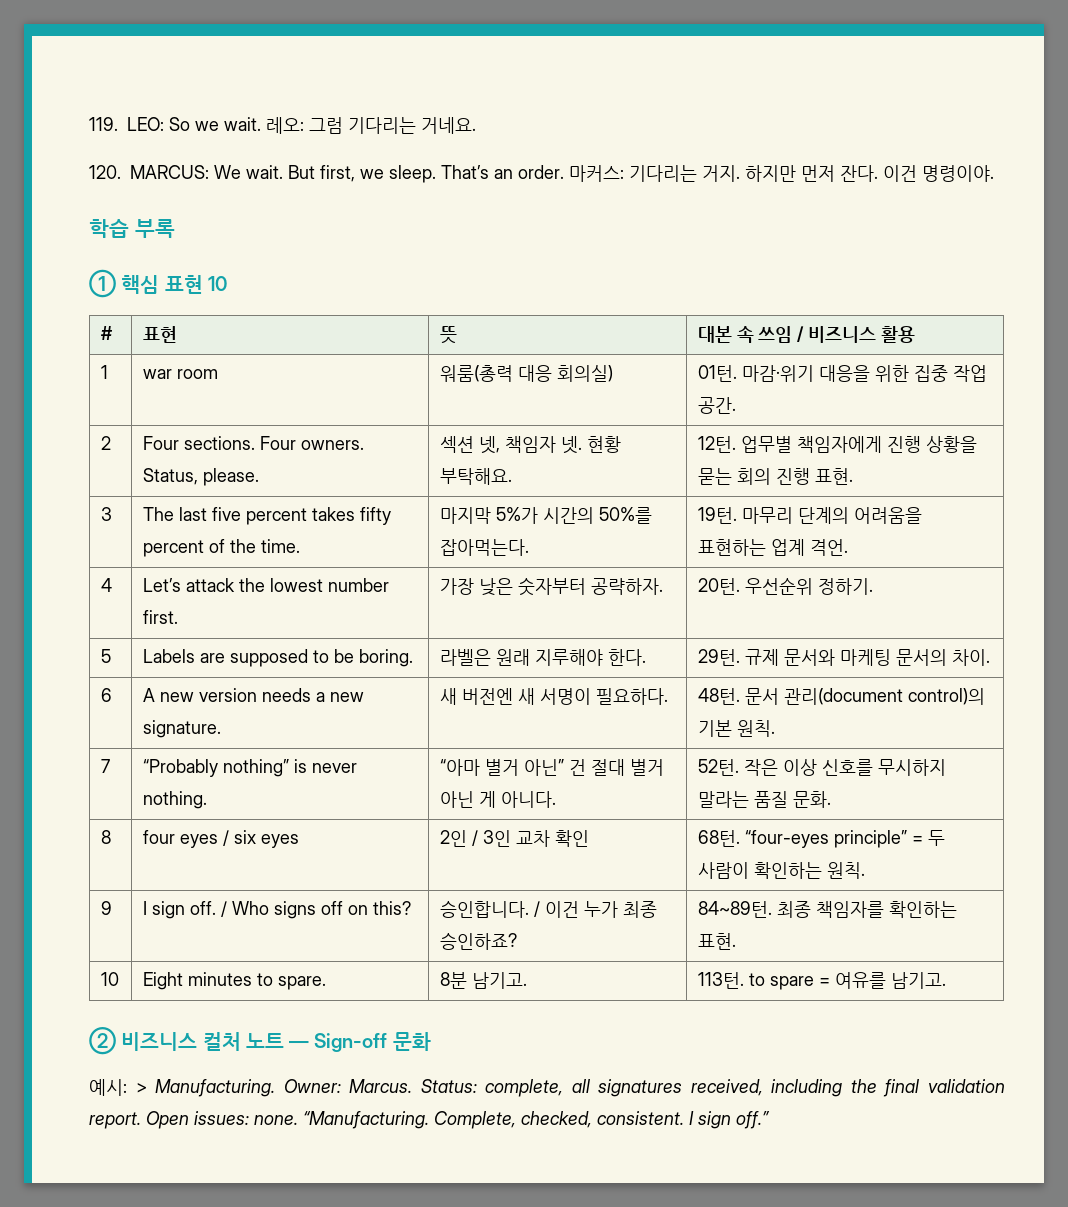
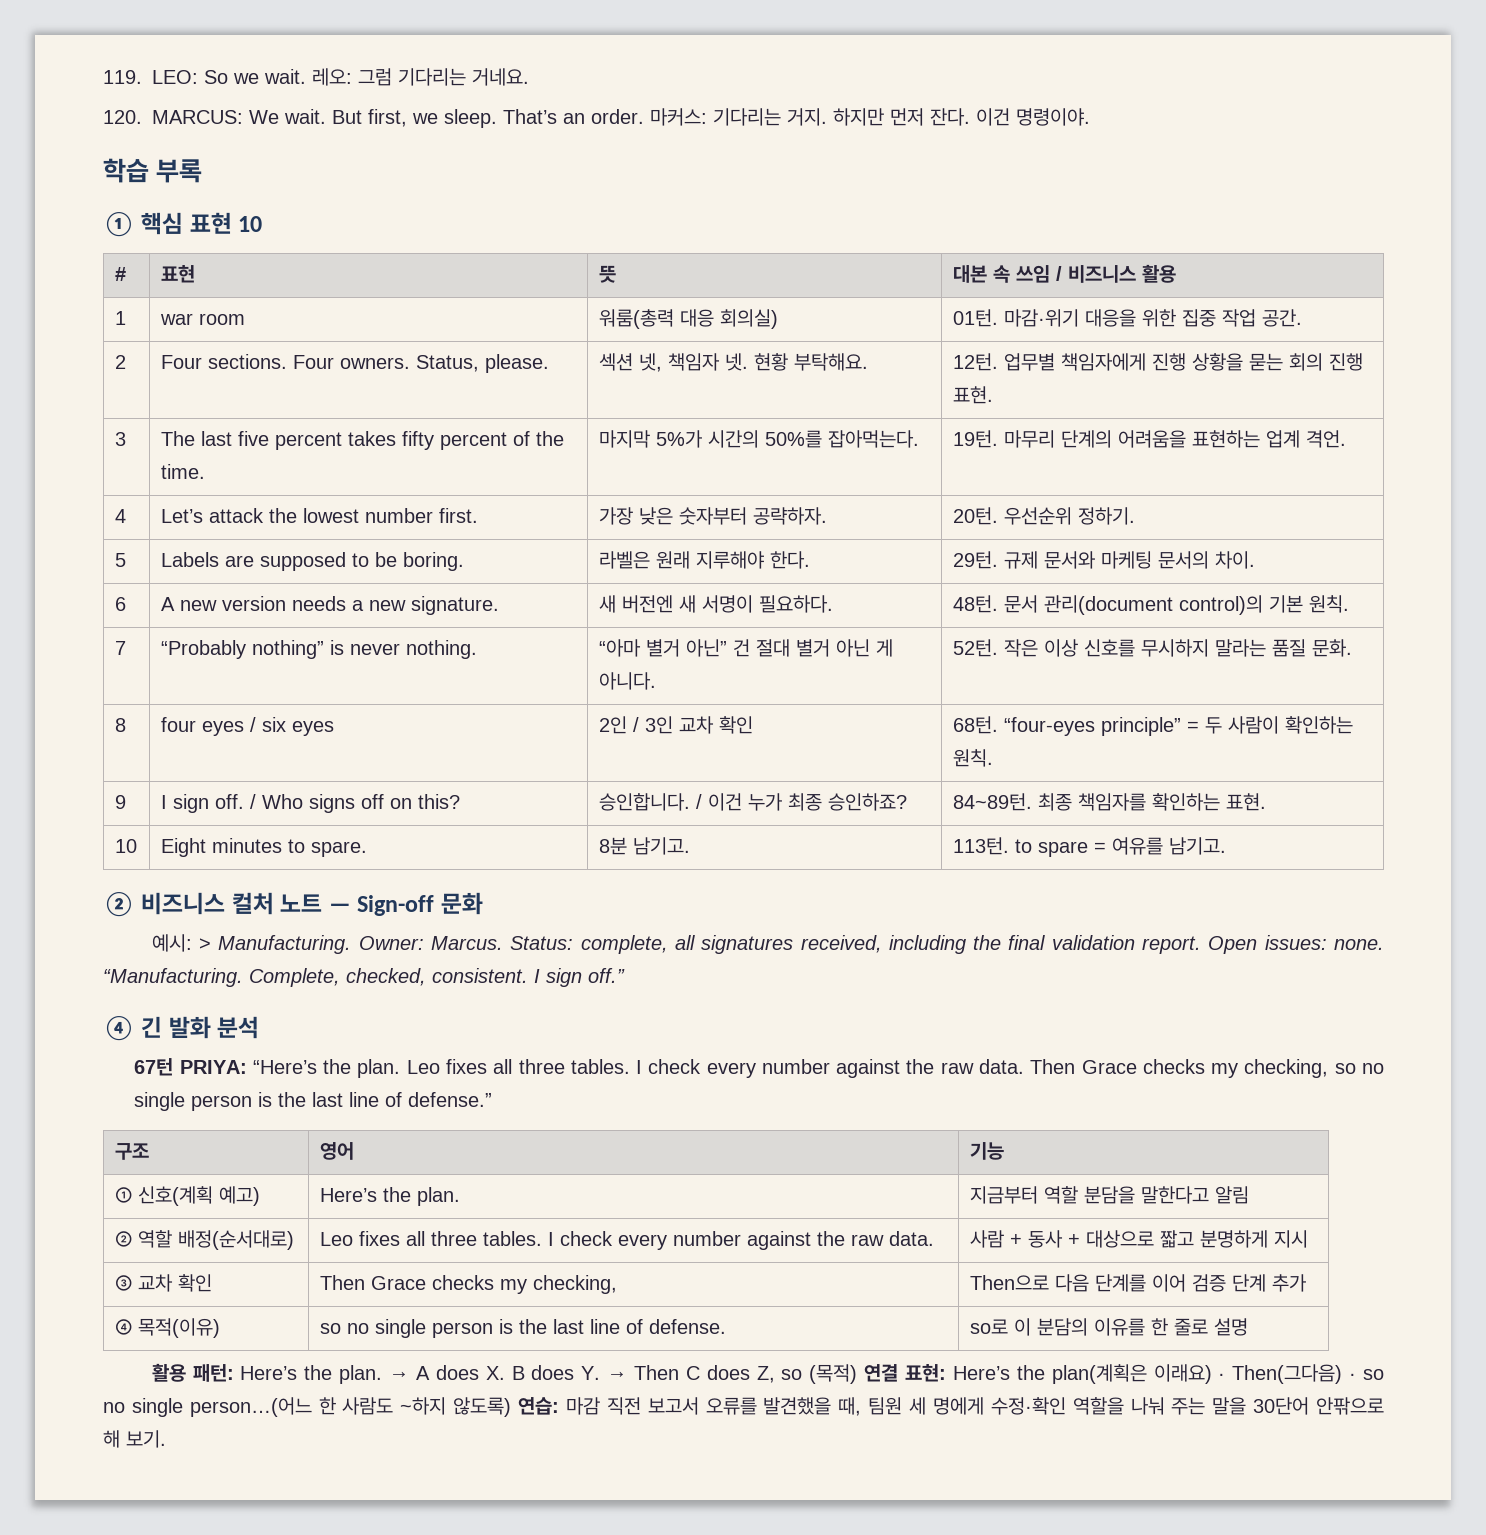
(770, 1120) none -> [103,1016,260,1041] [134,1058,1384,1078] [134,1092,493,1111] [114,1143,149,1160] [319,1142,354,1160] [969,1142,1004,1160] [114,1186,260,1206] [319,1187,460,1206] [969,1186,1249,1204] [114,1230,294,1250] [319,1231,934,1250] [969,1230,1308,1248] [114,1274,212,1292] [319,1275,617,1294] [969,1274,1306,1292] [114,1318,220,1338] [319,1319,726,1338] [969,1318,1248,1336] [151,1363,1385,1384] [103,1397,1384,1417] [103,1430,166,1448] // ④ 긴 발화 분석 // 67턴 PRIYA: “Here’s the plan. Leo fixes all three tables. I check every number against the raw data. Then Grace checks my checking, so no single person is the last line of defense.” // 구조 | 영어 | 기능 // ① 신호(계획 예고) | Here’s the plan. | 지금부터 역할 분담을 말한다고 알림 // ② 역할 배정(순서대로) | Leo fixes all three tables. I check every number against the raw data. | 사람 + 동사 + 대상으로 짧고 분명하게 지시 // ③ 교차 확인 | Then Grace checks my checking, | Then으로 다음 단계를 이어 검증 단계 추가 // ④ 목적(이유) | so no single person is the last line of defense. | so로 이 분담의 이유를 한 줄로 설명 // 활용 패턴: Here’s the plan. → A does X. B does Y. → Then C does Z, so (목적) 연결 표현: Here’s the plan(계획은 이래요) · Then(그다음) · so no single person…(어느 한 사람도 ~하지 않도록) 연습: 마감 직전 보고서 오류를 발견했을 때, 팀원 세 명에게 수정·확인 역할을 나눠 주는 말을 30단어 안팎으로 해 보기.

